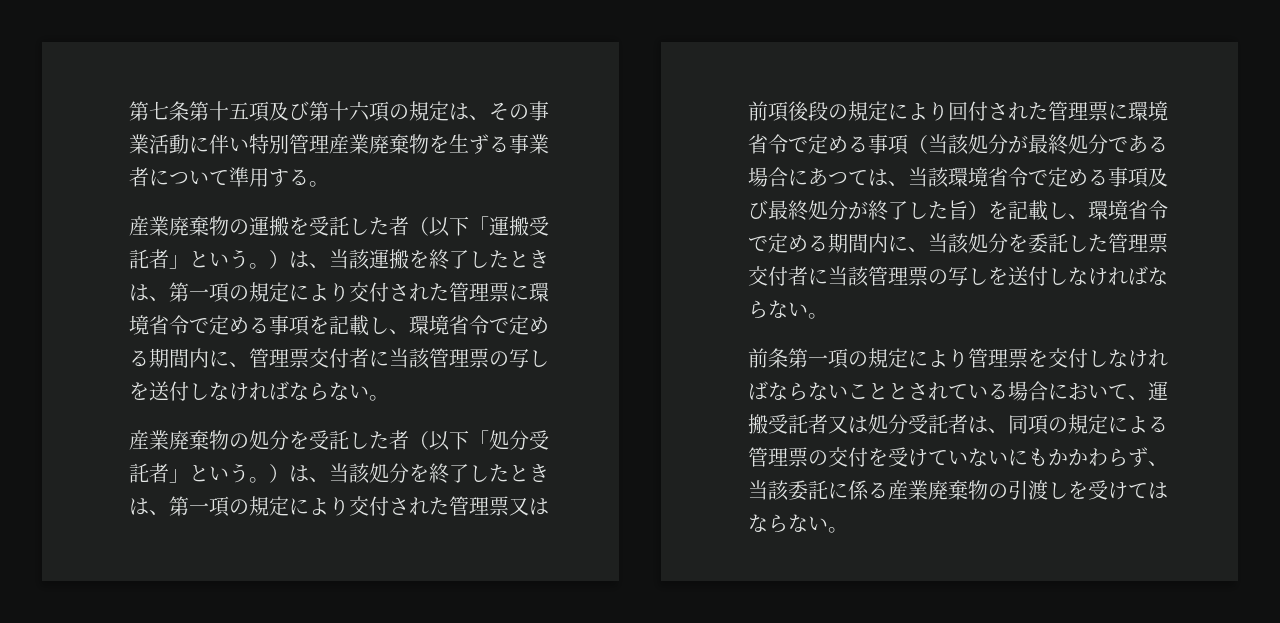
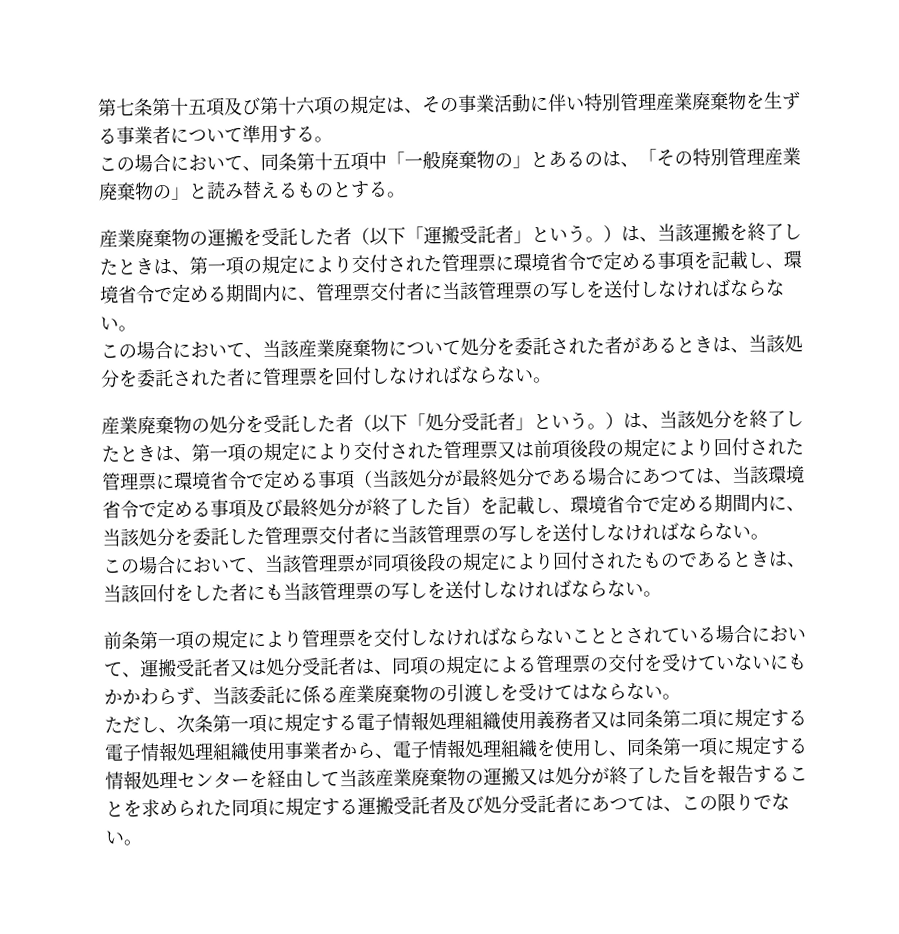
(330, 184) none -> [98,147,802,173] [98,180,407,201] // この場合において、同条第十五項中「一般廃棄物の」とあるのは、「その特別管理産業廃棄物の」と読み替えるものとする。
(390, 398) none -> [100,334,804,360] [100,365,553,389] // この場合において、当該産業廃棄物について処分を委託された者があるときは、当該処分を委託された者に管理票を回付しなければならない。
(829, 316) none -> [102,550,807,575] [103,579,663,604] // この場合において、当該管理票が同項後段の規定により回付されたものであるときは、当該回付をした者にも当該管理票の写しを送付しなければならない。
(849, 530) none -> [104,707,808,734] [104,735,809,762] [105,763,809,790] [105,792,791,818] [105,830,144,846] // ただし、次条第一項に規定する電子情報処理組織使用義務者又は同条第二項に規定する電子情報処理組織使用事業者から、電子情報処理組織を使用し、同条第一項に規定する情報処理センターを経由して当該産業廃棄物の運搬又は処分が終了した旨を報告することを求められた同項に規定する運搬受託者及び処分受託者にあつては、この限りでない。

